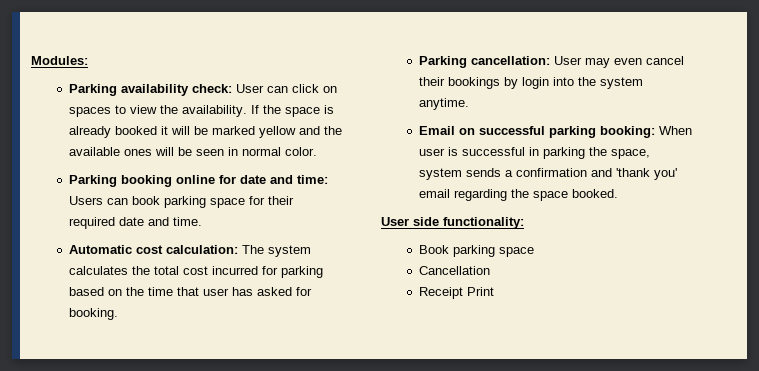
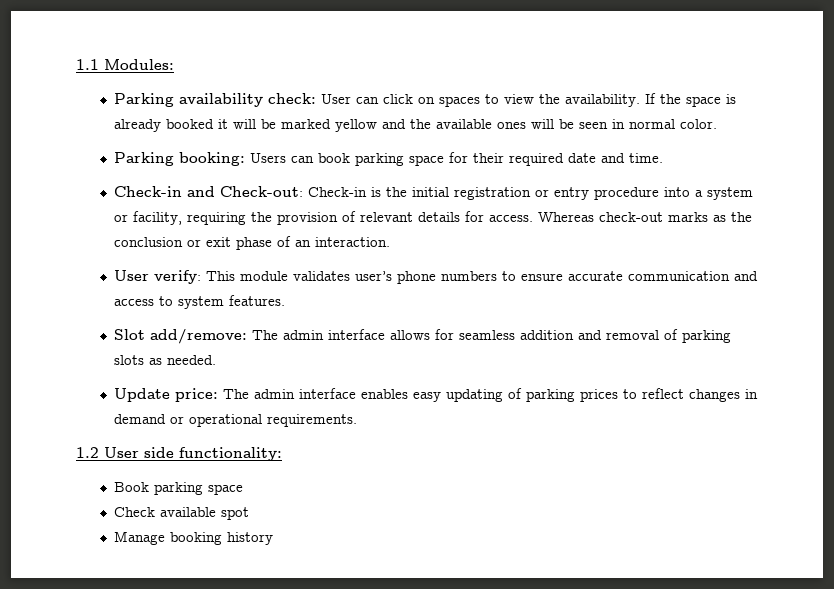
(31, 60) none -> [76,59,99,70] 1.1
[121,175,329,187] booking online for date and time: -> [179,152,246,166] booking:
[69,245,312,257] [69,266,324,278] [69,287,313,296] [69,308,119,320] [419,56,685,68] [419,77,644,89] [419,98,470,110] [419,126,693,138] [419,147,651,159] [419,168,678,180] [419,189,619,201] Automatic cost calculation: The system calculates the total cost incurred for parking based on the time that user has asked for booking. // Parking cancellation: User may even cancel their bookings by login into the system anytime. // Email on successful parking booking: When user is successful in parking the space, system sends a confirmation and 'thank you' email regarding the space booked. // -> [114,186,754,200] [114,211,753,225] [114,236,391,250] [114,270,759,284] [114,295,286,309] [114,329,732,344] [114,355,217,365] [114,388,759,402] [114,414,358,427] [76,447,99,458] Check-in and Check-out: Check-in is the initial registration or entry procedure into a system or facility, requiring the provision of relevant details for access. Whereas check-out marks as the conclusion or exit phase of an interaction. // User verify: This module validates user’s phone numbers to ensure accurate communication and access to system features. // Slot add/remove: The admin interface allows for seamless addition and removal of parking slots as needed. // Update price: The admin interface enables easy updating of parking prices to reflect changes in demand or operational requirements. // 1.2
[419,266,491,275] [419,287,495,299] Cancellation // Receipt Print -> [114,507,250,520] [114,531,274,545] Check available spot // Manage booking history

